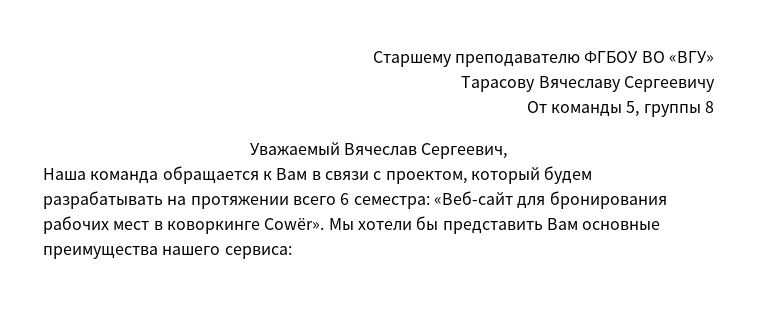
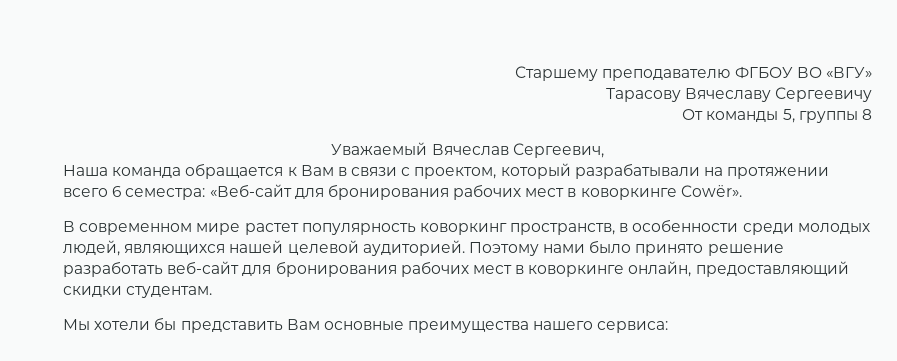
[544,166,593,184] [43,191,163,209] будем разрабатывать -> [574,163,700,179] разрабатывали
(325, 224) none -> [63,219,870,235] [63,240,784,256] [63,261,849,277] [63,286,213,298] // В современном мире растет популярность коворкинг пространств, в особенности среди молодых людей, являющихся нашей целевой аудиторией. Поэтому нами было принято решение разработать веб-сайт для бронирования рабочих мест в коворкинге онлайн, предоставляющий скидки студентам. //

